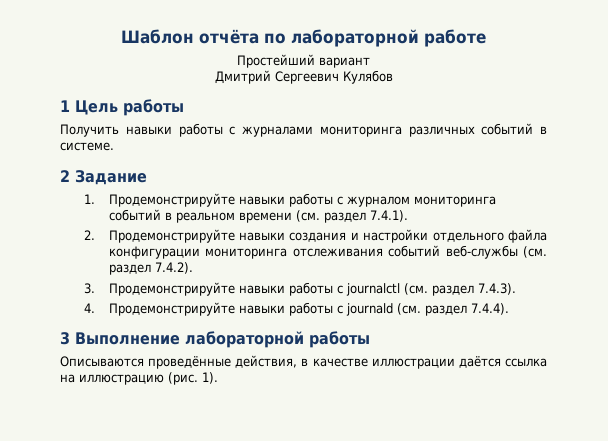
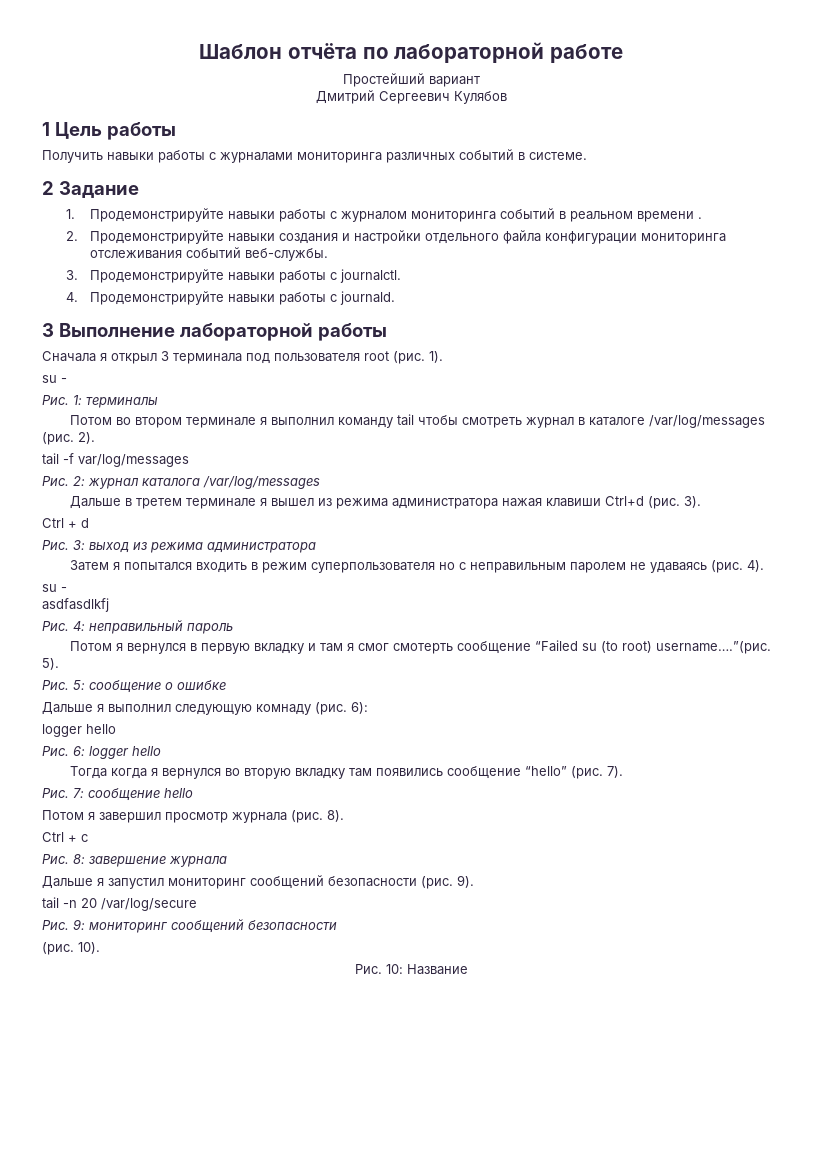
[295,210,408,223] (см. раздел 7.4.1). -> [698,217,703,219] .
[445,245,547,259] [108,262,193,275] веб-службы (см. раздел 7.4.2). -> [245,248,329,261] веб-службы.
[345,283,516,296] journalctl (см. раздел 7.4.3). -> [340,269,402,283] journalctl.
[345,303,509,316] journald (см. раздел 7.4.4). -> [340,291,396,305] journald.
[60,355,547,369] [60,372,218,385] Описываются проведённые действия, в качестве иллюстрации даётся ссылка на иллюстрацию (рис. 1). -> [42,351,443,364] [42,375,67,383] [42,395,158,408] [70,414,766,428] [42,432,95,445] [42,453,189,467] [42,476,320,489] [70,496,702,509] [42,518,89,528] [42,540,316,553] [70,560,765,573] [42,584,67,592] [42,598,109,612] [42,620,233,634] [70,640,772,654] [42,658,59,670] [42,680,226,693] [42,702,368,715] [42,724,116,737] [42,746,161,759] [70,766,624,779] [42,788,193,801] [42,810,344,823] [42,832,88,842] [42,854,227,867] [42,875,474,889] [42,897,197,911] [42,919,337,933] [42,942,100,955] [354,964,468,975] Сначала я открыл 3 терминала под пользователя root (рис. 1). // su - // Рис. 1: терминалы // Потом во втором терминале я выполнил команду tail чтобы смотреть журнал в каталоге /var/log/messages (рис. 2). // tail -f var/log/messages // Рис. 2: журнал каталога /var/log/messages // Дальше в третем терминале я вышел из режима администратора нажая клавиши Ctrl+d (рис. 3). // Ctrl + d // Рис. 3: выход из режима администратора // Затем я попытался входить в режим суперпользователя но с неправильным паролем не удаваясь (рис. 4). // su - // asdfasdlkfj // Рис. 4: неправильный пароль // Потом я вернулся в первую вкладку и там я смог смотерть сообщение “Failed su (to root) username….”(рис. 5). // Рис. 5: сообщение о ошибке // Дальше я выполнил следующую комнаду (рис. 6): // logger hello // Рис. 6: logger hello // Тогда когда я вернулся во вторую вкладку там появились сообщение “hello” (рис. 7). // Рис. 7: сообщение hello // Потом я завершил просмотр журнала (рис. 8). // Ctrl + c // Рис. 8: завершение журнала // Дальше я запустил мониторинг сообщений безопасности (рис. 9). // tail -n 20 /var/log/secure // Рис. 9: мониторинг сообщений безопасности // (рис. 10). // Рис. 10: Название

